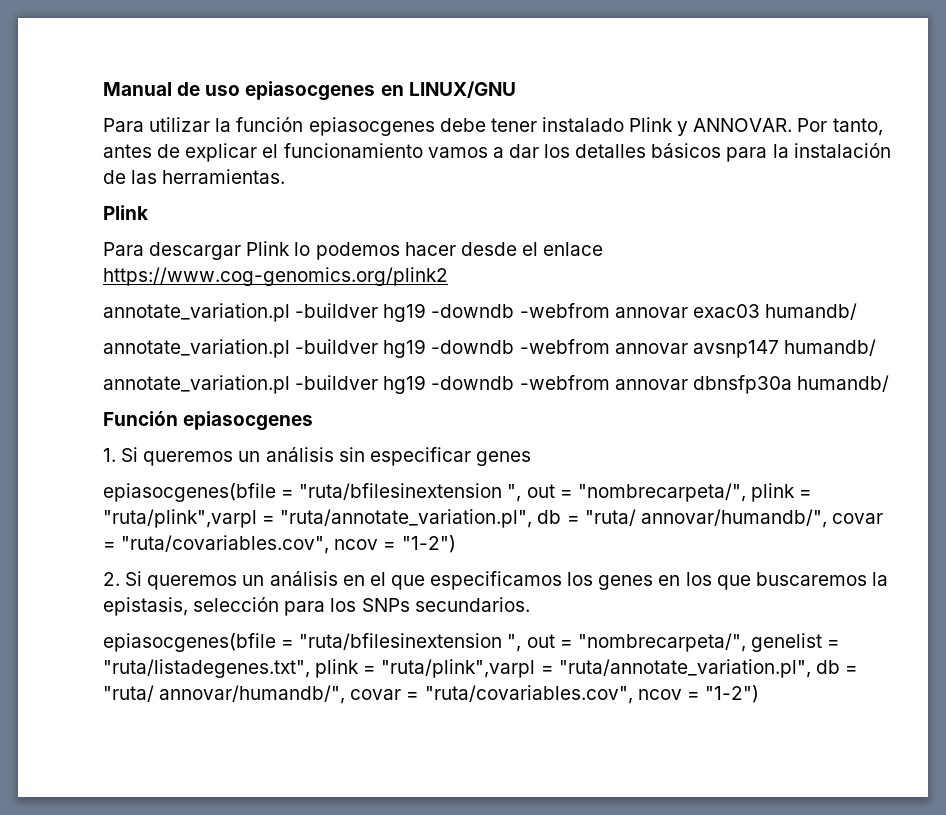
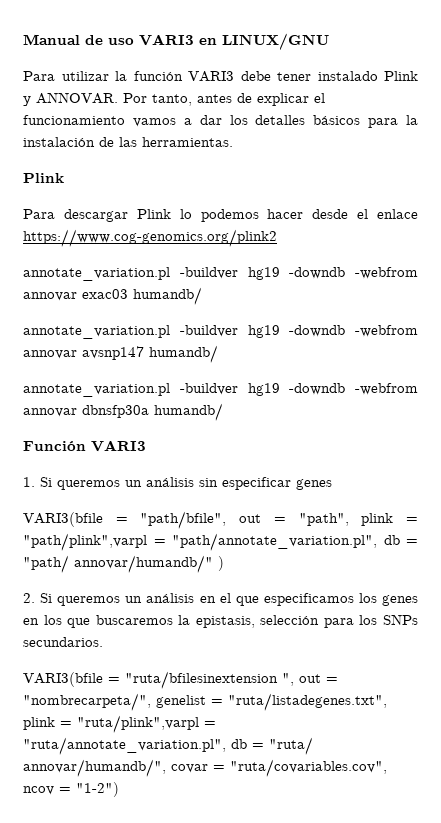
[245,81,376,101] epiasocgenes -> [139,34,194,46] VARI3
[308,117,435,136] epiasocgenes -> [188,71,234,82] VARI3
[183,411,314,431] epiasocgenes -> [91,440,146,452] VARI3
[103,483,813,502] [103,509,883,528] [103,535,456,554] epiasocgenes(bfile = "ruta/bfilesinextension ", out = "nombrecarpeta/", plink = "ruta/plink",varpl = "ruta/annotate_variation.pl", db = "ruta/ annovar/humandb/", covar = "ruta/covariables.cov", ncov = "1-2") -> [23,511,419,529] [23,533,418,551] [23,555,224,573] VARI3(bfile = "path/bfile", out = "path", plink = "path/plink",varpl = "path/annotate_variation.pl", db = "path/ annovar/humandb/" )
[103,633,276,652] epiasocgenes(bfile -> [23,672,103,687] VARI3(bfile

